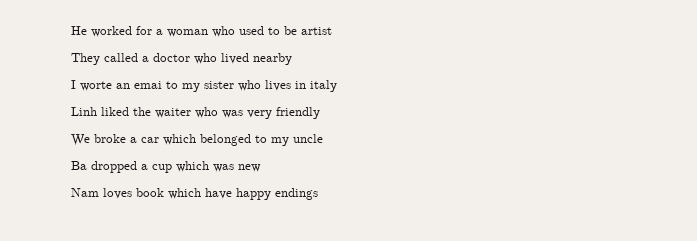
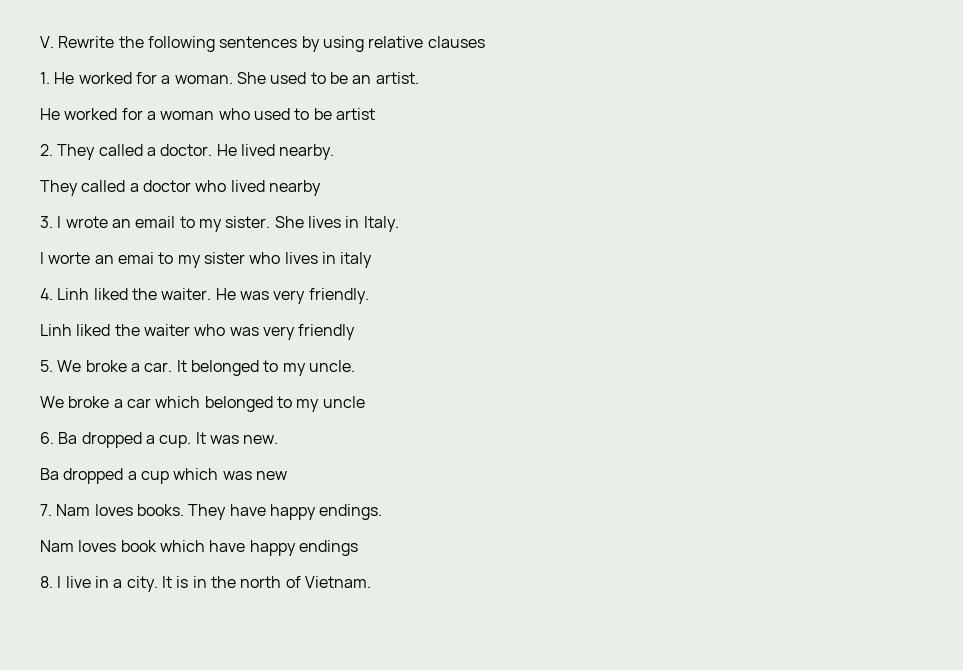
(71, 30) none -> [40,36,485,52] [40,72,419,84] V. Rewrite the following sentences by using relative clauses // 1. He worked for a woman. She used to be an artist. //
(332, 31) none -> [40,144,335,160] // 2. They called a doctor. He lived nearby.
(292, 59) none -> [40,216,399,232] // 3. I wrote an email to my sister. She lives in Italy.
(337, 86) none -> [40,288,369,304] // 4. Linh liked the waiter. He was very friendly.
(320, 113) none -> [40,360,355,376] // 5. We broke a car. It belonged to my uncle.
(323, 138) none -> [40,432,279,448] // 6. Ba dropped a cup. It was new.
(261, 168) none -> [40,504,383,520] // 7. Nam loves books. They have happy endings.
(318, 194) none -> [40,576,371,592] // 8. I live in a city. It is in the north of Vietnam.

